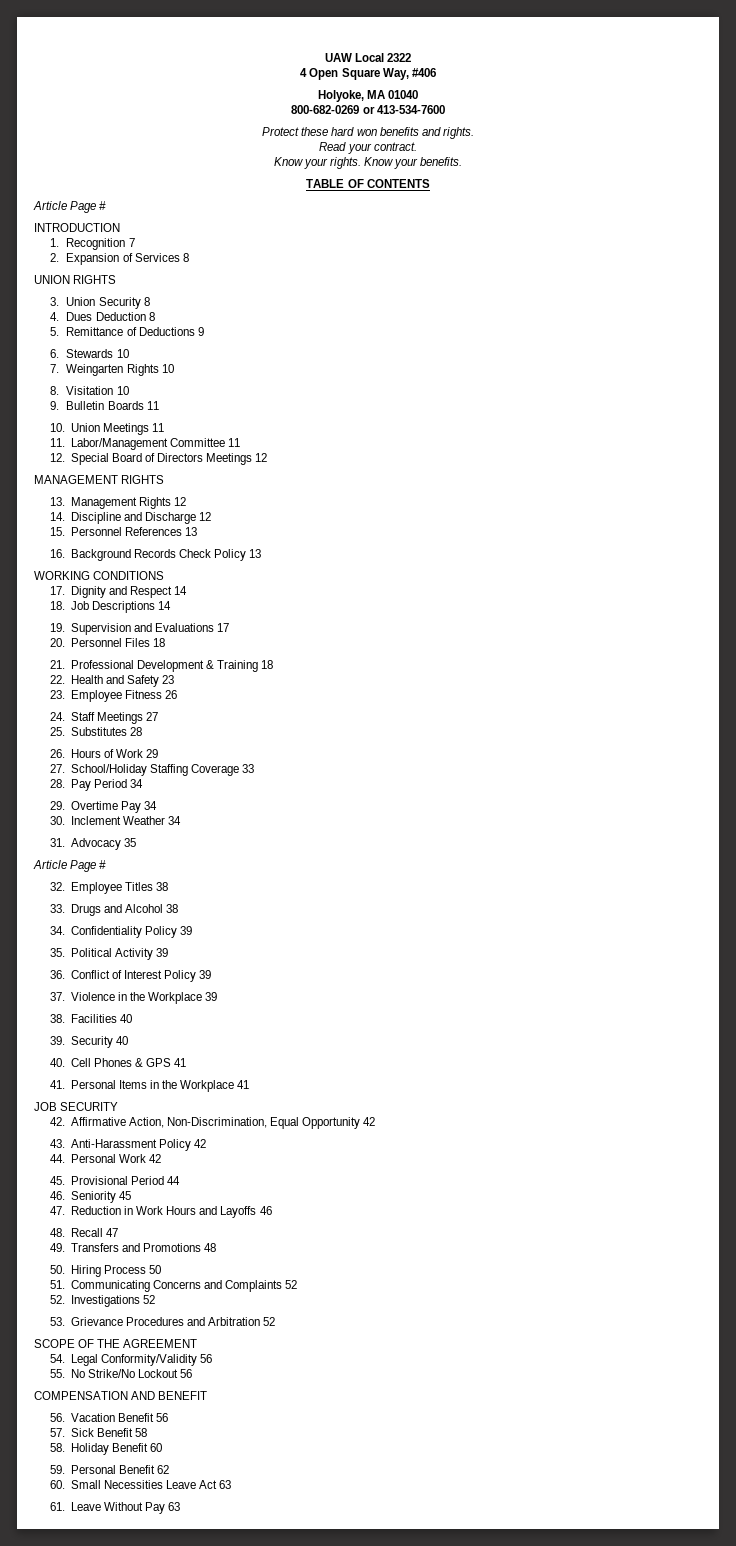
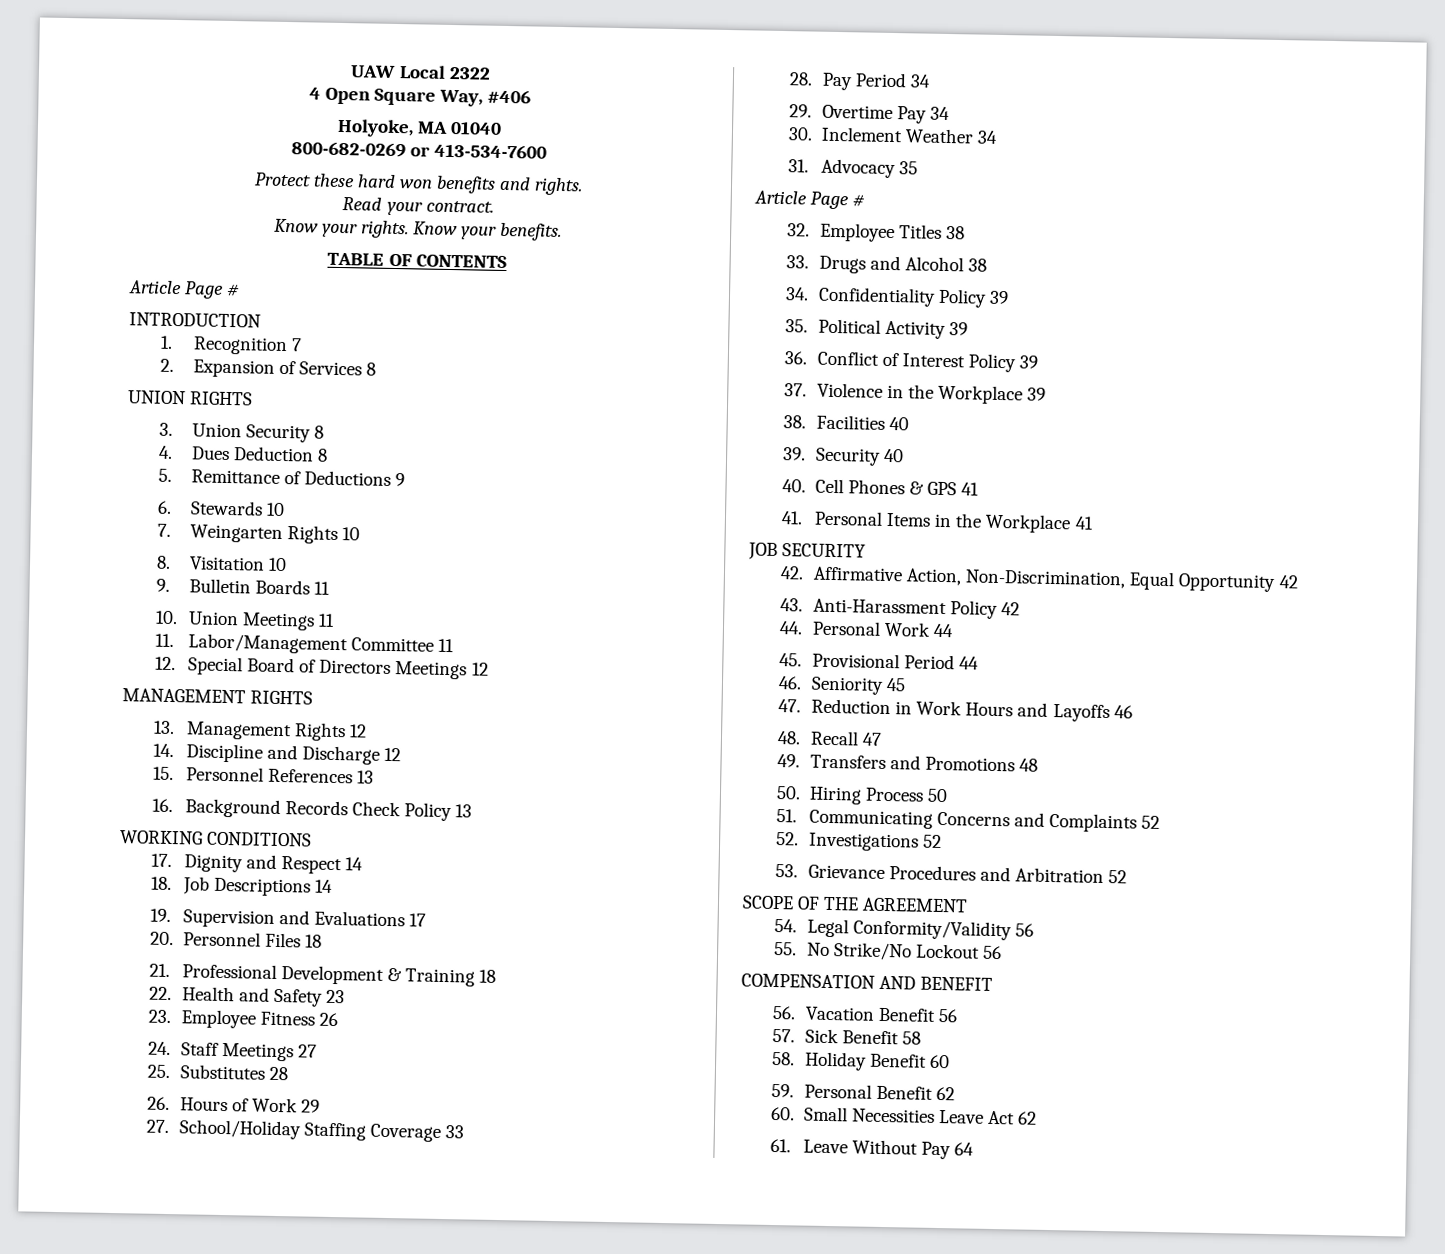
[149,1154,162,1163] 42 -> [933,623,955,638] 44
[219,1480,232,1489] 63 -> [1018,1111,1038,1125] 62
[168,1502,181,1511] 63 -> [954,1142,975,1156] 64

